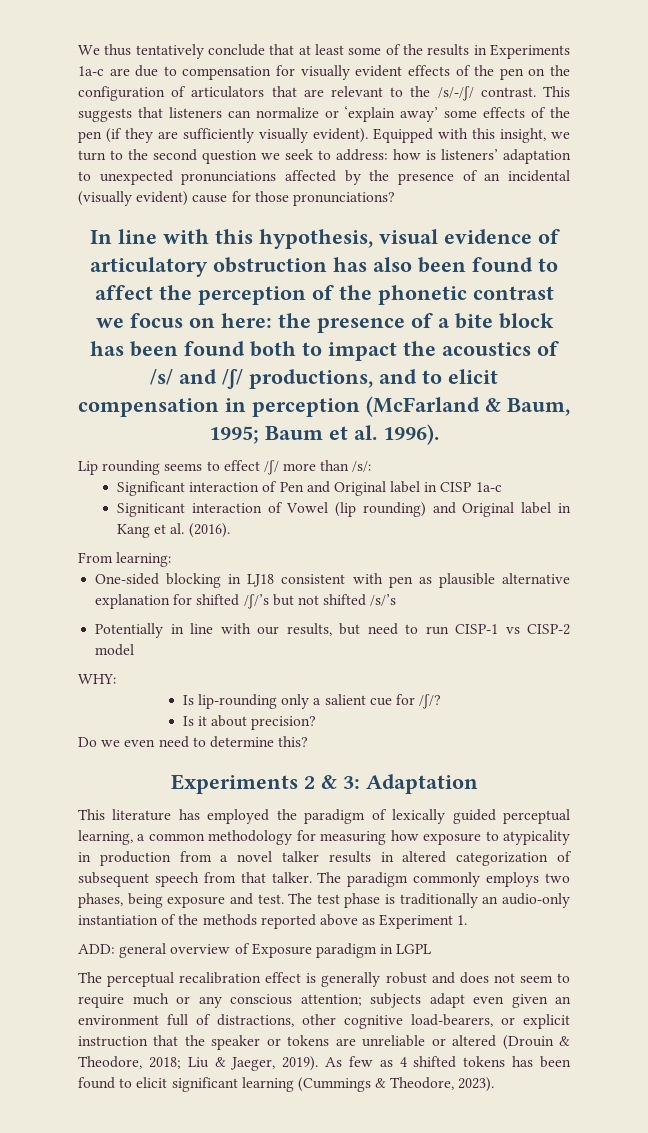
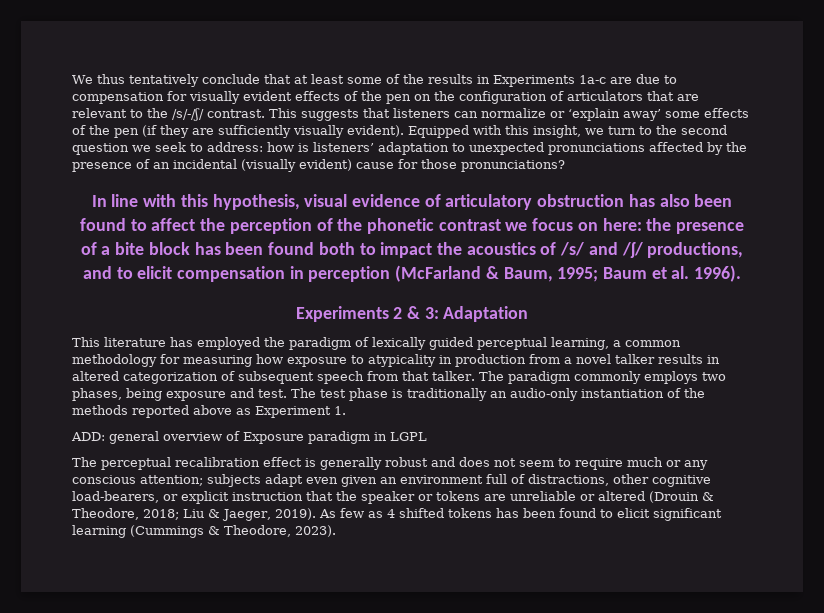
[78,460,372,475] [116,481,502,496] [116,502,571,517] [116,523,230,538] [78,552,172,567] [95,573,570,588] [95,594,397,609] [95,623,570,638] [95,644,135,656] [78,674,116,684] [182,694,442,709] [182,715,317,730] [78,736,309,748] // Lip rounding seems to effect /ʃ/ more than /s/ː // Significant interaction of Pen and Original label in CISP 1a-c // Signiticant interaction of Vowel (lip rounding) and Original label in Kang et al. (2016). // From learningː // One-sided blocking in LJ18 consistent with pen as plausible alternative explanation for shifted /ʃ/’s but not shifted /s/’s // Potentially in line with our results, but need to run CISP-1 vs CISP-2 model // WHYː // Is lip-rounding only a salient cue for /ʃ/? // Is it about precision? // Do we even need to determine this? -> (742, 273) none

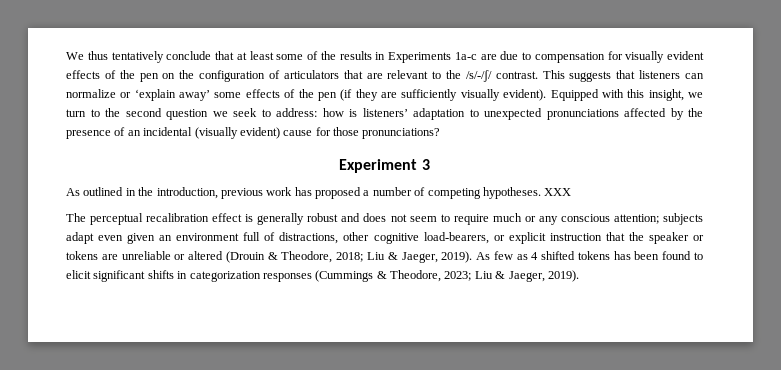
[91,194,733,210] [79,218,745,234] [80,242,744,258] [82,265,742,282] [295,306,529,322] [72,337,681,350] [72,354,720,367] [72,371,726,384] [72,388,705,401] [72,405,346,418] [71,431,427,444] In line with this hypothesis, visual evidence of articulatory obstruction has also been found to affect the perception of the phonetic contrast we focus on here: the presence of a bite block has been found both to impact the acoustics of /s/ and /ʃ/ productions, and to elicit compensation in perception (McFarland & Baum, 1995; Baum et al. 1996). // Experiments 2 & 3: Adaptation // This literature has employed the paradigm of lexically guided perceptual learning, a common methodology for measuring how exposure to atypicality in production from a novel talker results in altered categorization of subsequent speech from that talker. The paradigm commonly employs two phases, being exposure and test. The test phase is traditionally an audio-only instantiation of the methods reported above as Experiment 1. // ADD: general overview of Exposure paradigm in LGPL -> [339,159,430,173] [66,187,572,199] Experiment 3 // As outlined in the introduction, previous work has proposed a number of competing hypotheses. XXX
[72,525,336,538] learning (Cummings & Theodore, 2023). -> [147,270,579,282] shifts in categorization responses (Cummings & Theodore, 2023; Liu & Jaeger, 2019).

